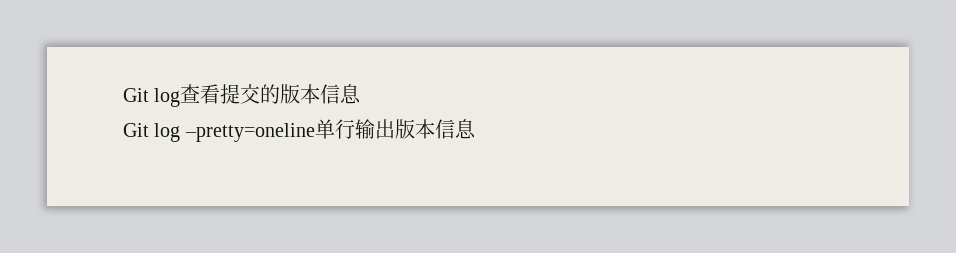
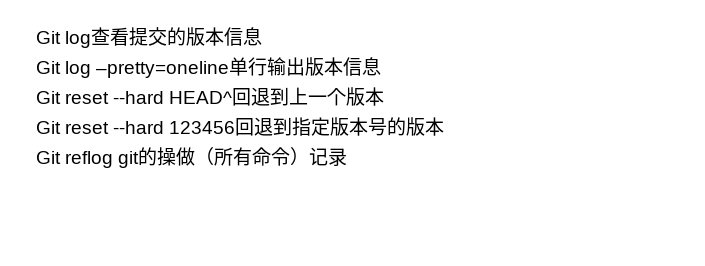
(476, 129) none -> [36,87,385,106] [36,117,445,136] [36,147,348,168] // Git reset --hard HEAD^回退到上一个版本 // Git reset --hard 123456回退到指定版本号的版本 // Git reflog git的操做（所有命令）记录

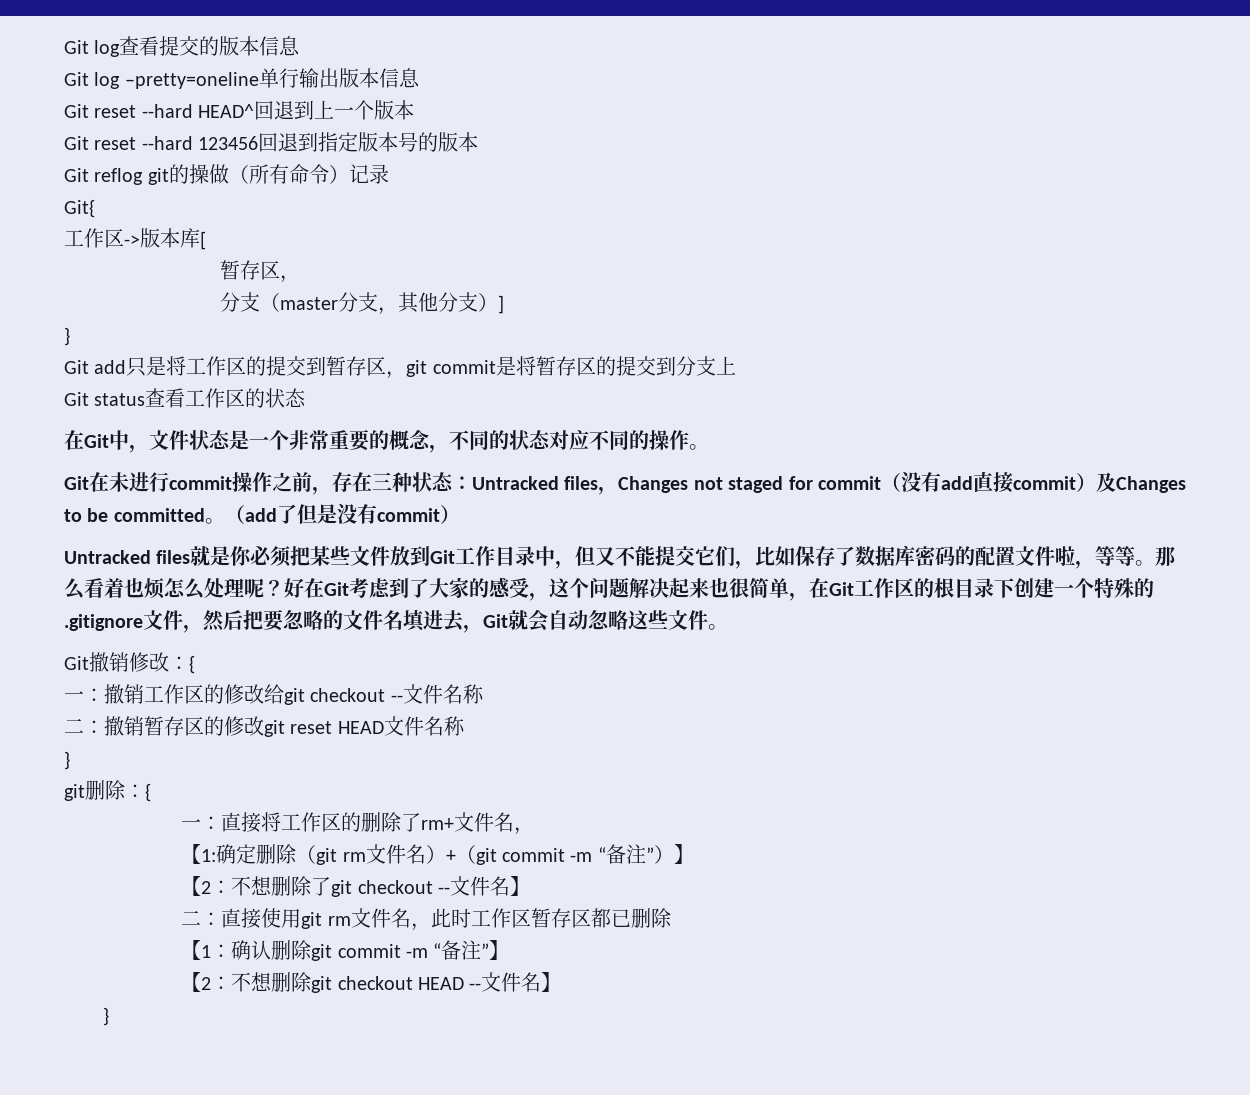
(348, 157) none -> [64,199,95,218] [64,228,206,250] [220,260,301,283] [220,292,505,315] [64,327,70,346] [64,356,736,379] [64,388,307,408] [64,429,709,453] [64,471,1186,495] [64,504,460,524] [64,545,1176,569] [64,577,1154,601] [64,609,728,633] [64,652,195,674] [64,684,484,705] [64,716,465,737] [64,751,70,770] [64,780,151,802] [181,812,535,835] [181,844,694,865] [181,876,531,897] [181,908,672,931] [181,940,510,961] [181,972,562,993] [103,1007,110,1026] // Git{ // 工作区->版本库[ // 暂存区， // 分支（master分支，其他分支）] // } // Git add只是将工作区的提交到暂存区，git commit是将暂存区的提交到分支上 // Git status查看工作区的状态 // 在Git中，文件状态是一个非常重要的概念，不同的状态对应不同的操作。 // Git在未进行commit操作之前，存在三种状态：Untracked files，Changes not staged for commit（没有add直接commit）及Changes to be committed。（add了但是没有commit） // Untracked files就是你必须把某些文件放到Git工作目录中，但又不能提交它们，比如保存了数据库密码的配置文件啦，等等。那么看着也烦怎么处理呢？好在Git考虑到了大家的感受，这个问题解决起来也很简单，在Git工作区的根目录下创建一个特殊的.gitignore文件，然后把要忽略的文件名填进去，Git就会自动忽略这些文件。 // Git撤销修改：{ // 一：撤销工作区的修改给git checkout --文件名称 // 二：撤销暂存区的修改git reset HEAD文件名称 // } // git删除：{ // 一：直接将工作区的删除了rm+文件名， // 【1:确定删除（git rm文件名）+（git commit -m “备注”）】 // 【2：不想删除了git checkout --文件名】 // 二：直接使用git rm文件名，此时工作区暂存区都已删除 // 【1：确认删除git commit -m “备注”】 // 【2：不想删除git checkout HEAD --文件名】 // }

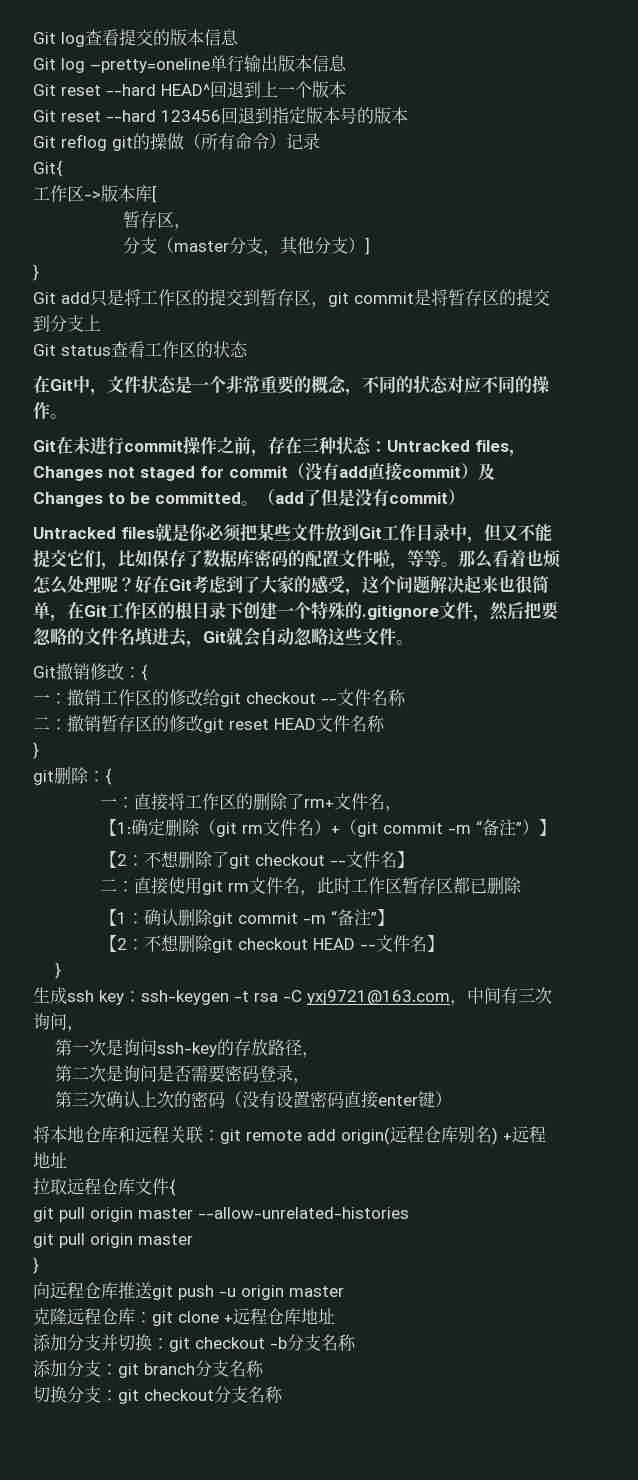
(110, 1016) none -> [33,987,552,1006] [33,1013,84,1032] [55,1039,320,1058] [55,1065,311,1084] [55,1091,453,1109] [33,1126,546,1145] [33,1152,67,1169] [33,1178,176,1196] [33,1207,409,1222] [33,1233,193,1248] [33,1257,39,1274] [33,1282,344,1300] [33,1308,335,1326] [33,1334,356,1352] [33,1360,264,1378] [33,1386,283,1404] // 生成ssh key：ssh-keygen -t rsa -C yxj9721@163.com，中间有三次询问， // 第一次是询问ssh-key的存放路径， // 第二次是询问是否需要密码登录， // 第三次确认上次的密码（没有设置密码直接enter键） // 将本地仓库和远程关联：git remote add origin(远程仓库别名) +远程地址 // 拉取远程仓库文件{ // git pull origin master --allow-unrelated-histories // git pull origin master // } // 向远程仓库推送git push -u origin master // 克隆远程仓库：git clone +远程仓库地址 // 添加分支并切换：git checkout -b分支名称 // 添加分支：git branch分支名称 // 切换分支：git checkout分支名称

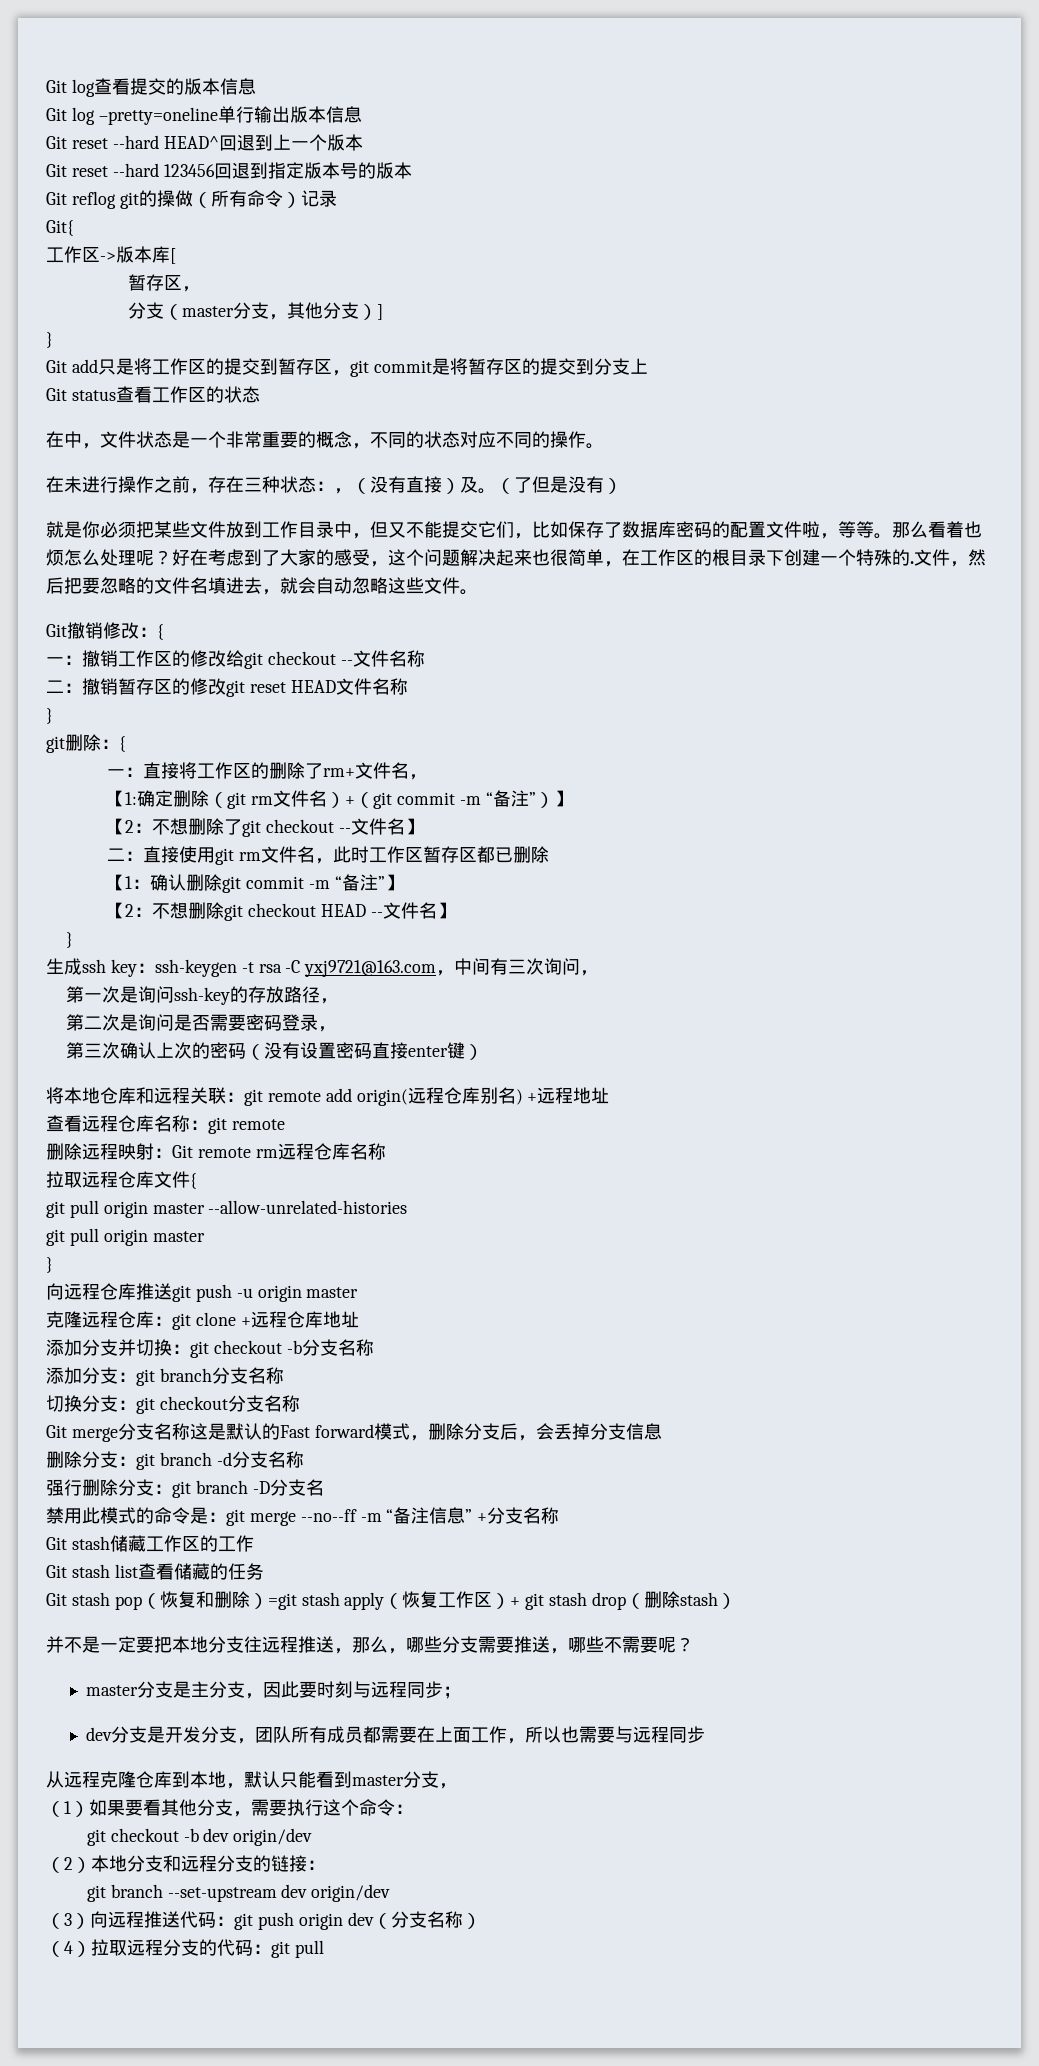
[50,379,73,391] Git -> (64, 439) none
[33,440,56,452] Git -> (604, 446) none
[124,440,183,452] commit -> (118, 484) none
[387,440,526,457] [33,462,495,481] [33,489,304,507] Untracked files，Changes not staged for commit（没有add直接commit）及Changes to be committed。（add -> [334,476,514,494] ，（没有直接）及。（
[389,489,465,506] [33,527,155,539] commit） // Untracked files -> [604,478,622,494] ） //
[359,527,382,539] Git -> (262, 529) none
[169,579,192,591] Git -> (208, 557) none
[84,605,107,617] Git -> (640, 557) none
[362,605,439,620] .gitignore -> [910,561,914,564] .
[203,631,226,643] Git -> (280, 592) none
(67, 1160) none -> [46,1115,285,1134] [46,1143,386,1160] // 查看远程仓库名称：git remote // 删除远程映射：Git remote rm远程仓库名称
(283, 1394) none -> [46,1423,662,1442] [46,1451,304,1470] [46,1479,324,1498] [46,1507,560,1526] [46,1535,254,1552] [46,1563,264,1580] [46,1591,737,1610] [46,1636,694,1654] [86,1681,462,1699] [86,1726,706,1744] [46,1771,457,1789] [46,1799,413,1817] [86,1828,313,1846] [46,1855,325,1873] [86,1884,391,1902] [46,1911,481,1930] [46,1939,324,1958] // Git merge分支名称这是默认的Fast forward模式，删除分支后，会丢掉分支信息 // 删除分支：git branch -d分支名称 // 强行删除分支：git branch -D分支名 // 禁用此模式的命令是：git merge --no--ff -m “备注信息” +分支名称 // Git stash储藏工作区的工作 // Git stash list查看储藏的任务 // Git stash pop（恢复和删除）=git stash apply（恢复工作区）+ git stash drop（删除stash） // 并不是一定要把本地分支往远程推送，那么，哪些分支需要推送，哪些不需要呢？ // master分支是主分支，因此要时刻与远程同步； // dev分支是开发分支，团队所有成员都需要在上面工作，所以也需要与远程同步 // 从远程克隆仓库到本地，默认只能看到master分支， // （1）如果要看其他分支，需要执行这个命令： // git checkout -b dev origin/dev // （2）本地分支和远程分支的链接： // git branch --set-upstream dev origin/dev // （3）向远程推送代码：git push origin dev（分支名称） // （4）拉取远程分支的代码：git pull

